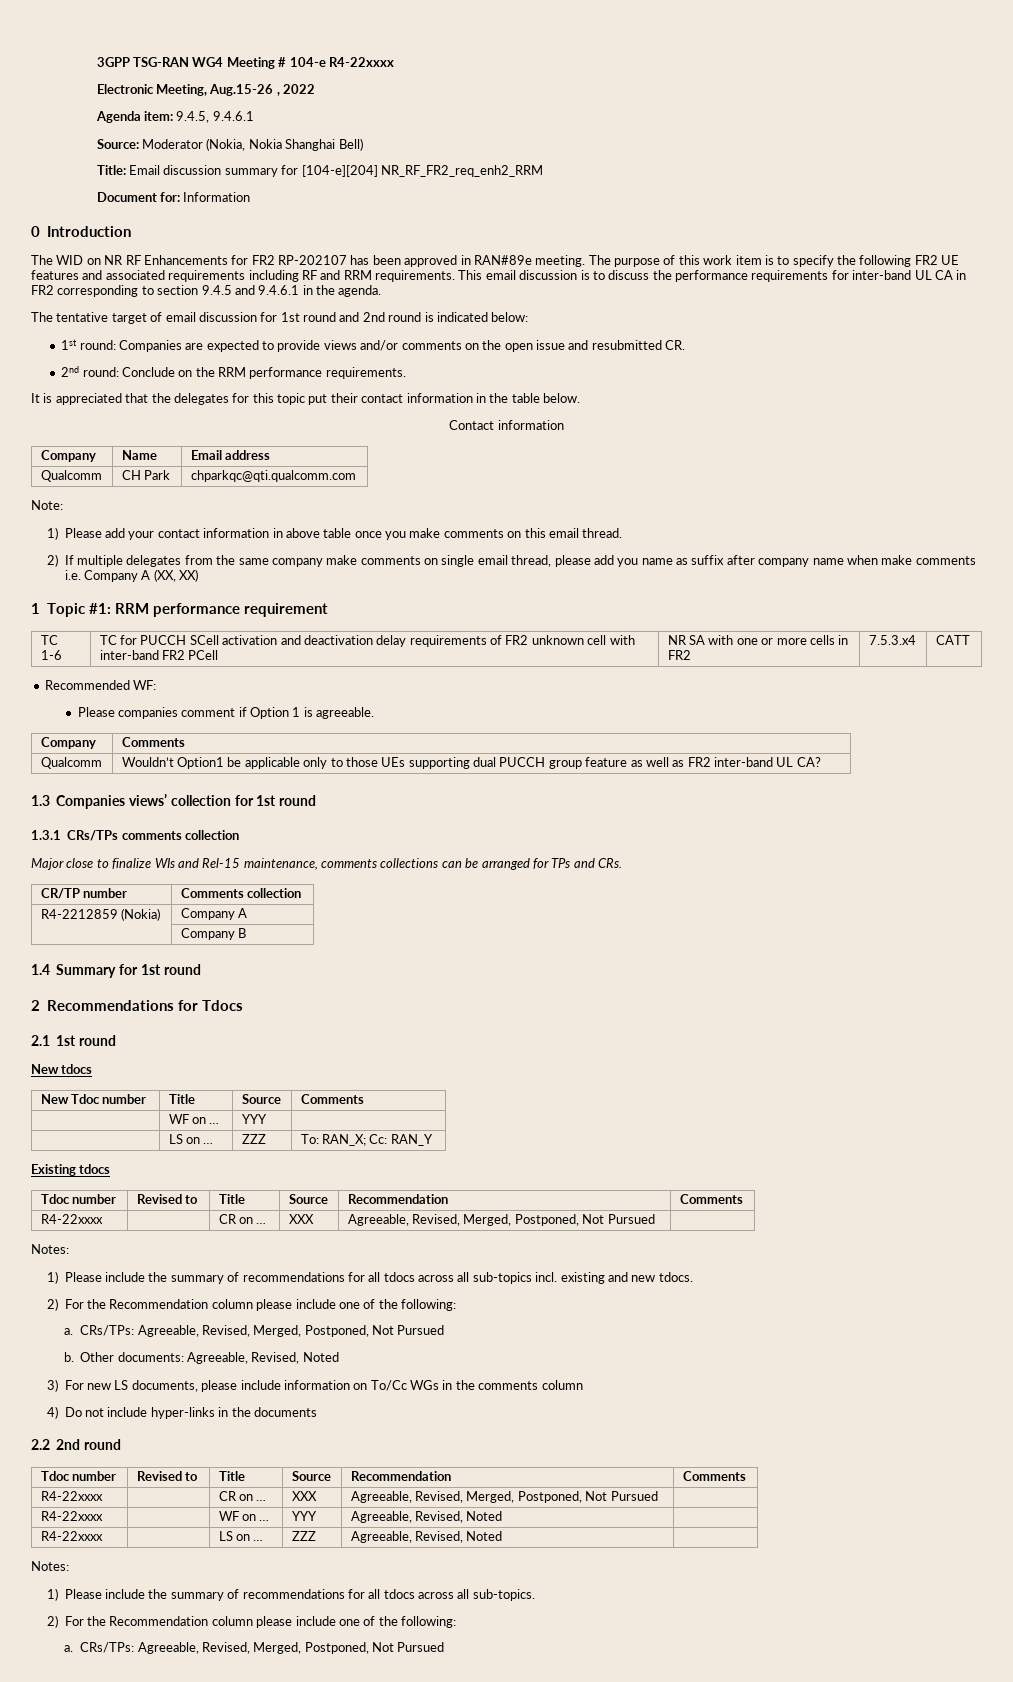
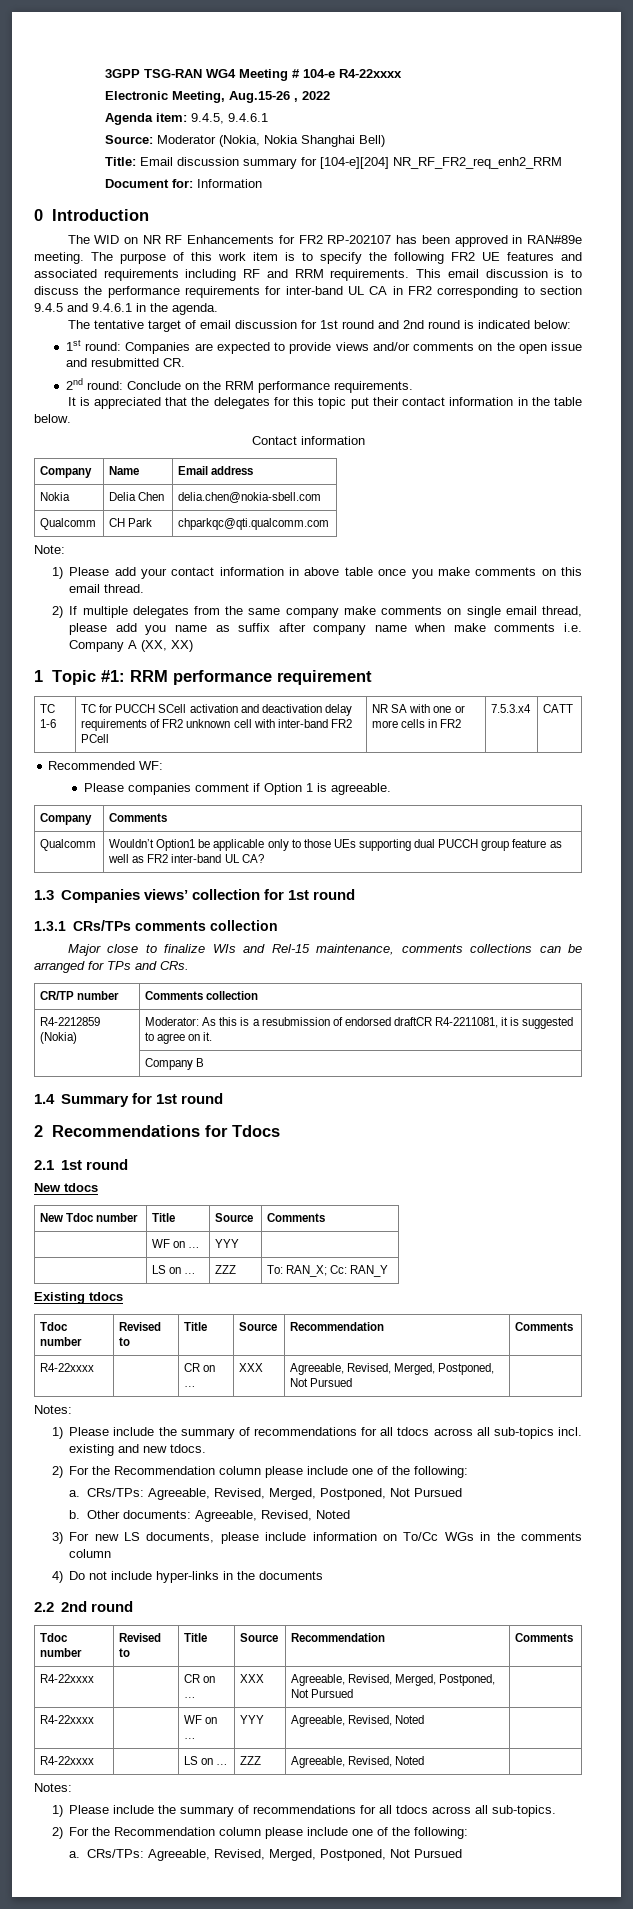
(271, 455) none -> [40,492,71,501] [109,492,165,501] [178,492,322,503] // Nokia | Delia Chen | delia.chen@nokia-sbell.com
[180,908,248,920] Company A -> [145,1017,574,1029] [145,1032,213,1044] Moderator: As this is a resubmission of endorsed draftCR R4-2211081, it is suggested to agree on it.

